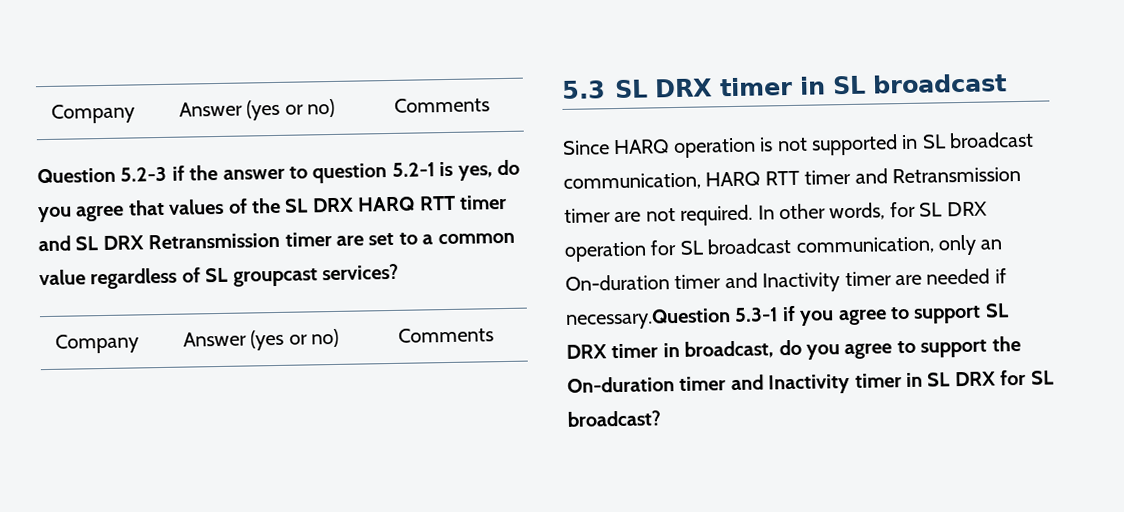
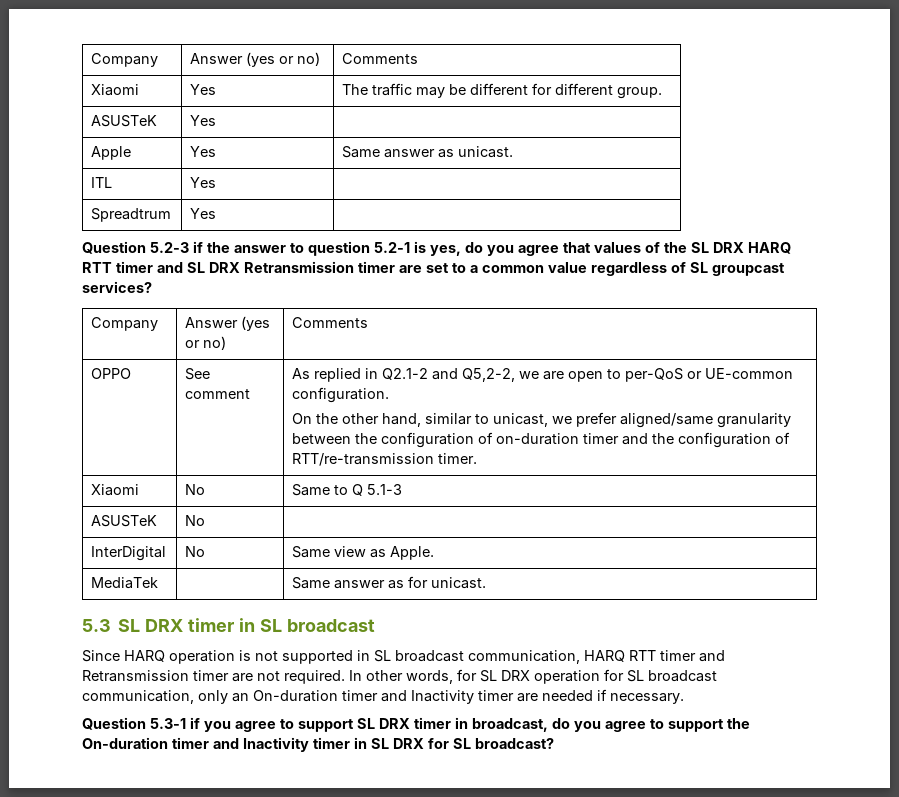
[50,103,135,124] [178,98,336,121] [393,97,490,113] Company | Answer (yes or no) | Comments -> [91,53,159,67] [190,52,321,67] [342,53,419,64] [91,84,140,96] [190,84,217,95] [342,83,663,99] [91,115,158,127] [190,115,217,126] [91,146,132,160] [190,146,217,157] [342,146,514,158] [91,177,113,188] [190,177,217,188] [91,208,172,222] [190,208,217,219] Company | Answer (yes or no) | Comments // Xiaomi | Yes | The traffic may be different for different group. // ASUSTeK | Yes | // Apple | Yes | Same answer as unicast. // ITL | Yes | // Spreadtrum | Yes |
(494, 335) none -> [91,368,132,379] [185,368,211,380] [185,389,251,399] [292,368,794,382] [292,387,390,403] [292,412,792,428] [292,432,791,448] [292,453,478,466] [91,484,140,496] [185,484,206,495] [292,484,403,496] [91,515,158,527] [185,515,206,526] [91,546,167,561] [185,546,206,557] [292,546,435,560] [91,577,159,589] [292,576,487,589] // OPPO | See comment | As replied in Q2.1-2 and Q5,2-2, we are open to per-QoS or UE-common configuration. // On the other hand, similar to unicast, we prefer aligned/same granularity between the configuration of on-duration timer and the configuration of RTT/re-transmission timer. // Xiaomi | No | Same to Q 5.1-3 // ASUSTeK | No | // InterDigital | No | Same view as Apple. // MediaTek | | Same answer as for unicast.
[565,308,731,330] necessary.Question -> [610,693,684,704] [82,717,146,730] necessary. // Question

